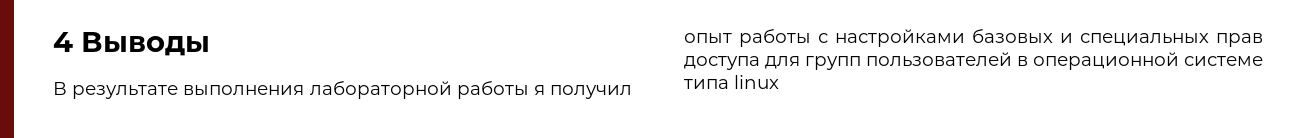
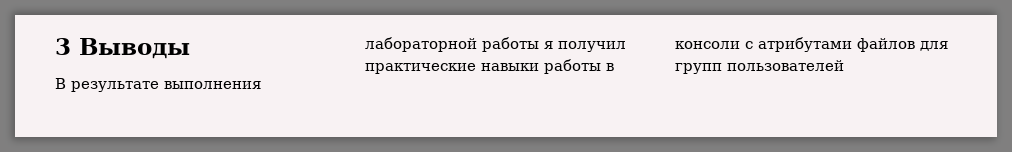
[53,32,73,52] 4 -> [55,38,71,55] 3
[684,29,1263,47] [684,52,1263,70] [684,75,779,89] опыт работы с настройками базовых и специальных прав доступа для групп пользователей в операционной системе типа linux -> [365,59,614,74] [675,37,948,52] [675,60,844,74] практические навыки работы в консоли с атрибутами файлов для групп пользователей

